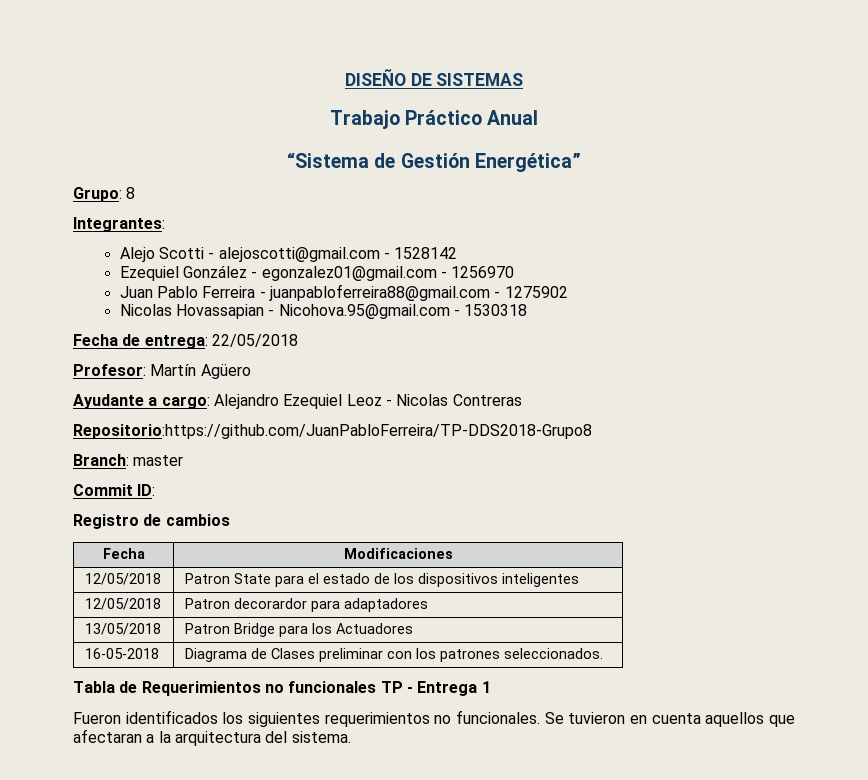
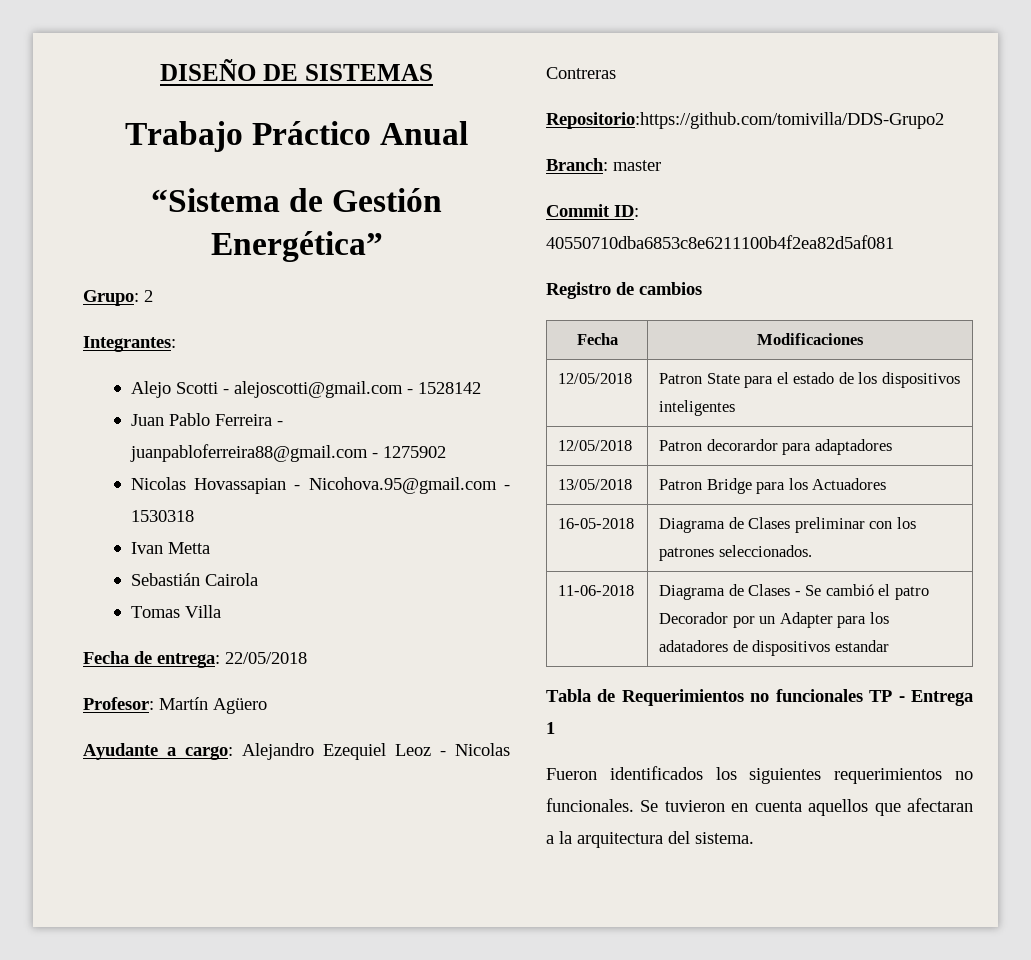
[126,187,136,199] 8 -> [144,290,153,302] 2
[119,265,515,281] // Ezequiel González - egonzalez01@gmail.com - 1256970 -> (481, 388) none
(528, 310) none -> [130,542,210,554] [130,573,258,586] [130,605,221,618] // Ivan Metta // Sebastián Cairola // Tomas Villa
[73,424,592,439] Repositorio:https://github.com/JuanPabloFerreira/TP-DDS2018-Grupo8 -> [546,112,944,129] Repositorio:https://github.com/tomivilla/DDS-Grupo2
(156, 490) none -> [546,235,894,249] 40550710dba6853c8e6211100b4f2ea82d5af081
(603, 653) none -> [558,585,635,596] [659,584,929,600] [659,612,889,628] [659,640,889,656] // 11-06-2018 | Diagrama de Clases - Se cambió el patro Decorador por un Adapter para los adatadores de dispositivos estandar

